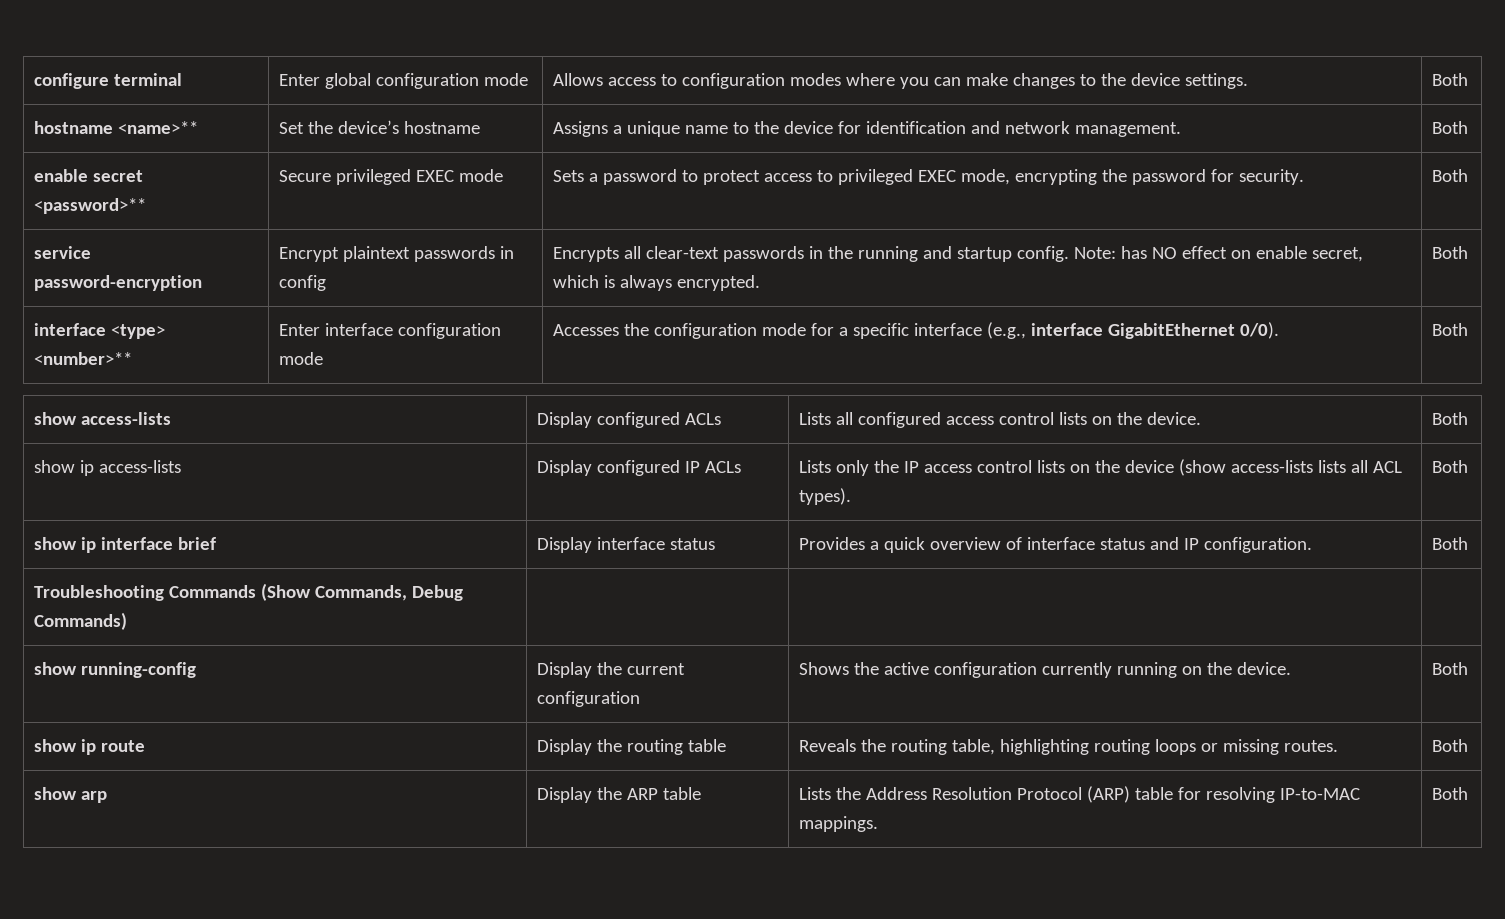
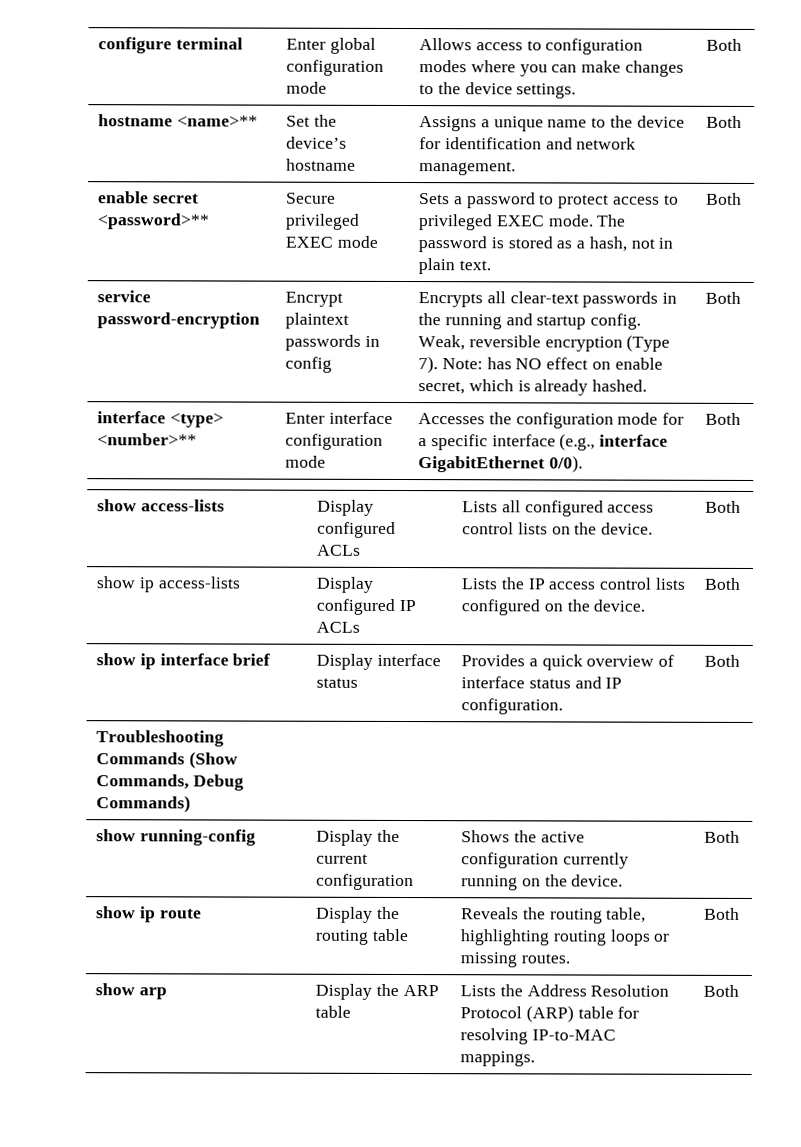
[961,169,1305,185] mode, encrypting the password for security. -> [547,214,627,227] [418,236,674,253] [418,258,491,275] mode. The password is stored as a hash, not in plain text.
(1070, 254) none -> [418,334,671,352] [418,356,439,374] Weak, reversible encryption (Type 7).
[620,275,761,291] always encrypted. -> [534,379,648,396] already hashed.
[836,460,870,476] only -> (498, 584) none
[1070,459,1403,476] [799,488,852,505] on the device (show access-lists lists all ACL types). -> [461,599,646,616] configured on the device.

